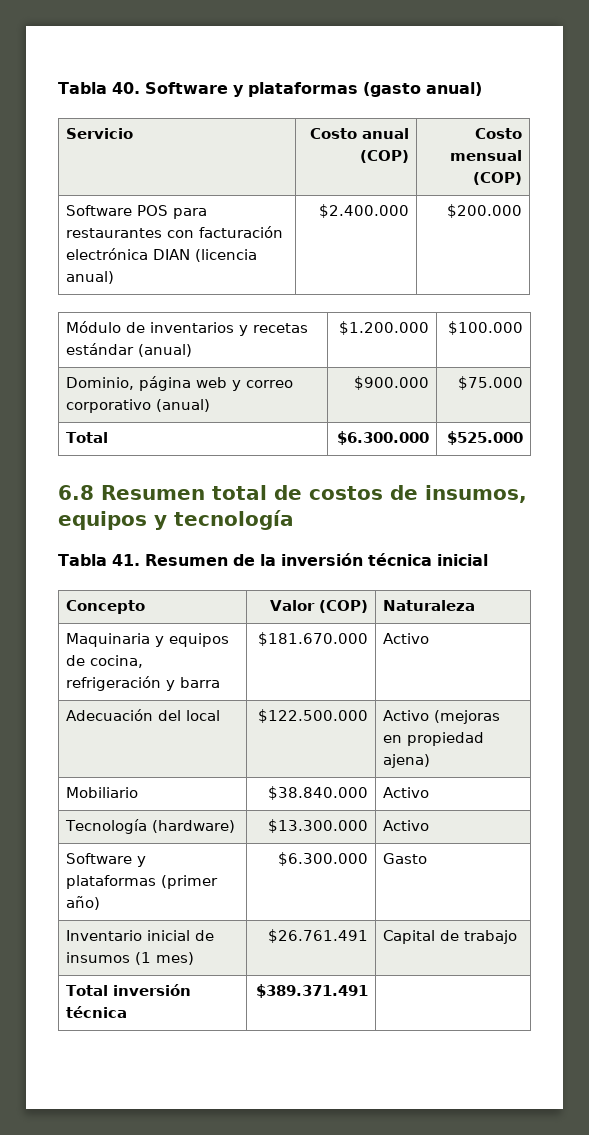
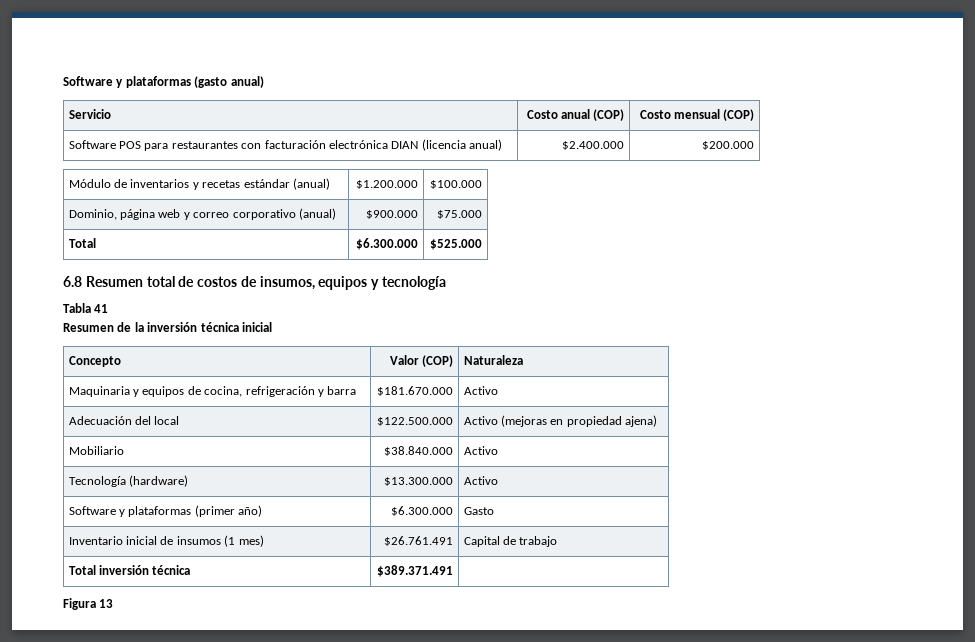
[58,82,140,94] Tabla 40. -> (63, 81) none
[111,554,140,566] 41. -> [94,304,109,313] 41 //
(368, 991) none -> [63,598,114,610] // Figura 13

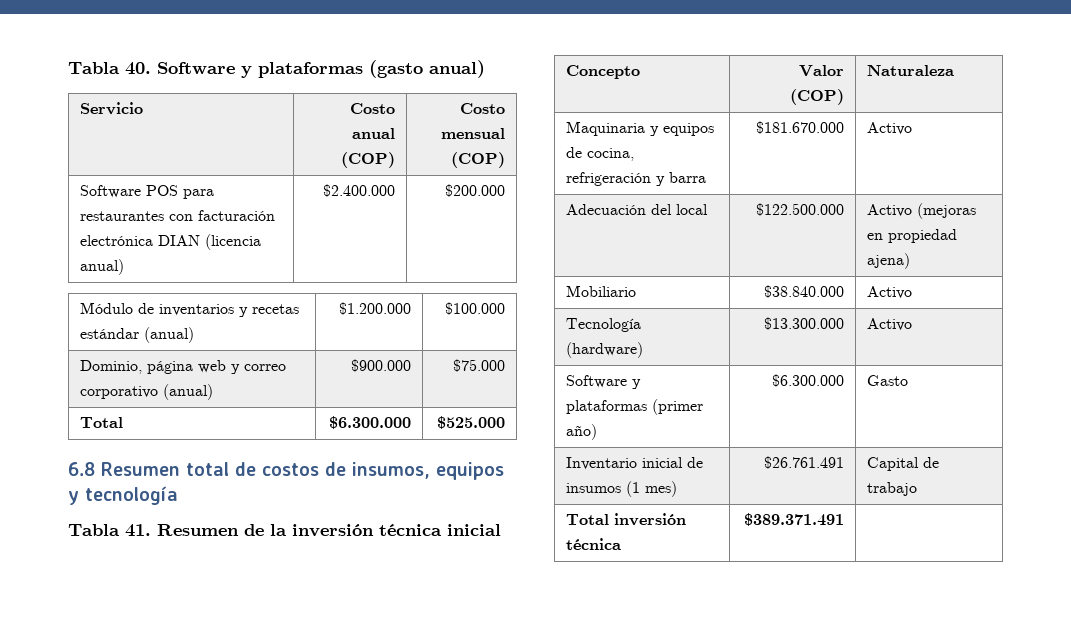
(63, 81) none -> [68,62,151,75] Tabla 40.
[94,304,109,313] 41 // -> [125,524,151,537] 41.
[63,598,114,610] // Figura 13 -> (844, 519) none

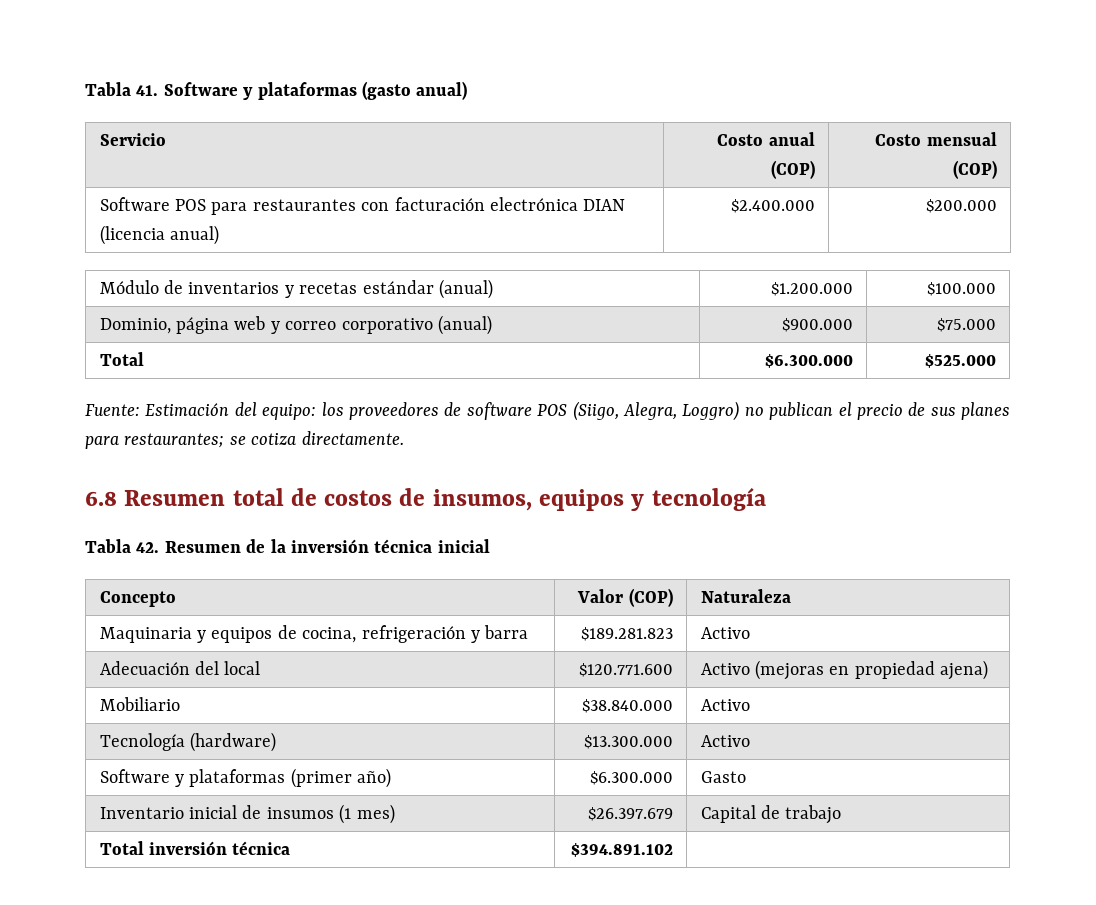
[68,62,151,75] Tabla 40. -> [85,82,159,96] Tabla 41.
(505, 422) none -> [85,401,1011,421] [85,431,404,449] // Fuente: Estimación del equipo: los proveedores de software POS (Siigo, Alegra, Loggro) no publican el precio de sus planes para restaurantes; se cotiza directamente.
[125,524,151,537] 41. -> [136,542,160,553] 42.
[755,121,844,134] $181.670.000 -> [580,627,673,641] $189.281.823
[755,203,844,216] $122.500.000 -> [578,663,673,677] $120.771.600
[763,456,844,469] $26.761.491 -> [587,807,673,821] $26.397.679
[743,513,844,526] $389.371.491 -> [570,843,673,857] $394.891.102

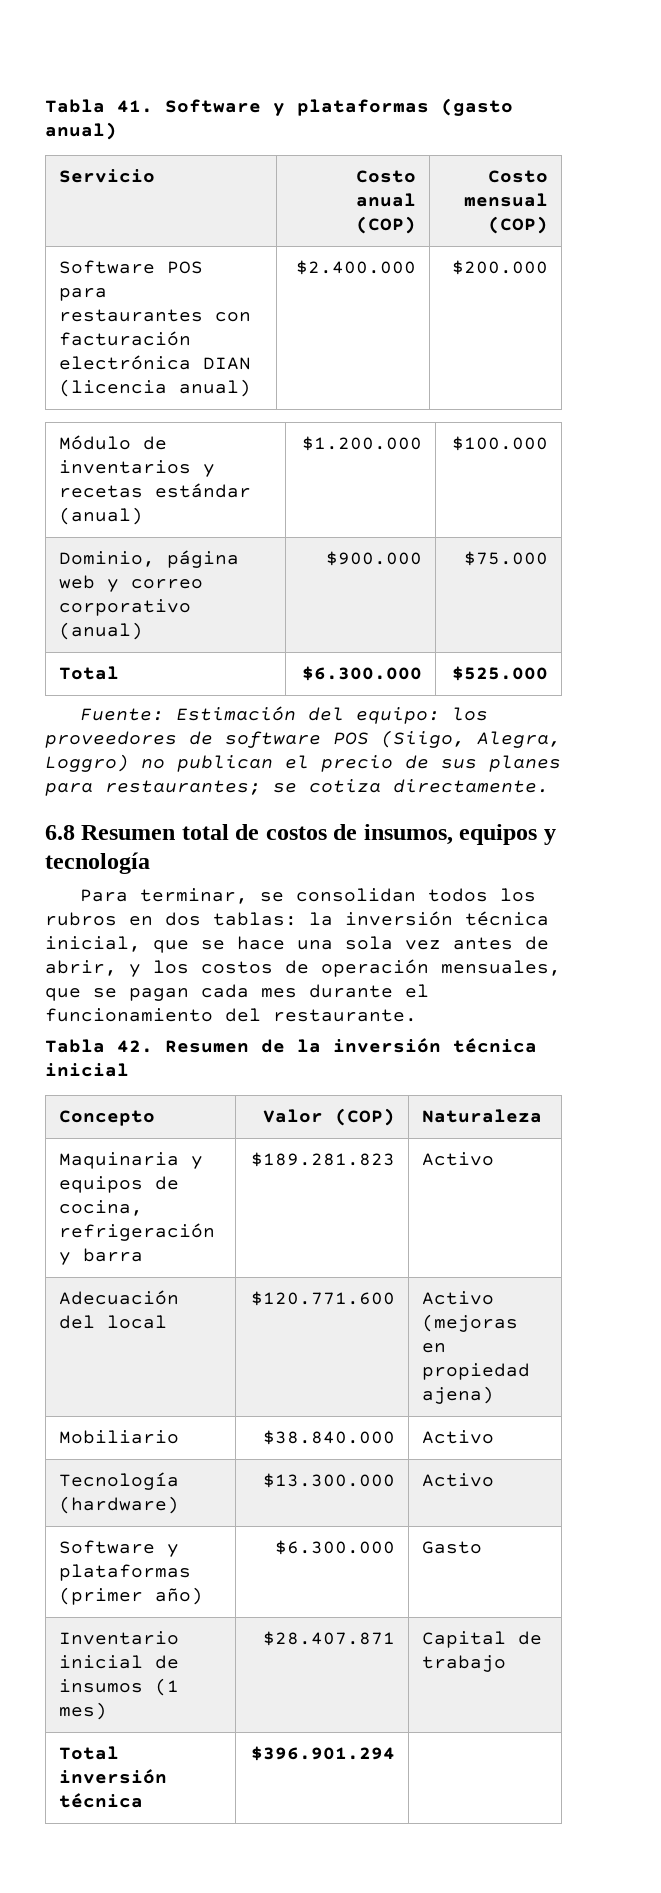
(766, 499) none -> [80,888,537,904] [45,911,549,926] [45,936,549,953] [45,959,561,977] [45,984,429,1001] [45,1008,417,1022] // Para terminar, se consolidan todos los rubros en dos tablas: la inversión técnica inicial, que se hace una sola vez antes de abrir, y los costos de operación mensuales, que se pagan cada mes durante el funcionamiento del restaurante.
[587,807,673,821] $26.397.679 -> [262,1631,395,1646] $28.407.871
[570,843,673,857] $394.891.102 -> [250,1746,395,1761] $396.901.294

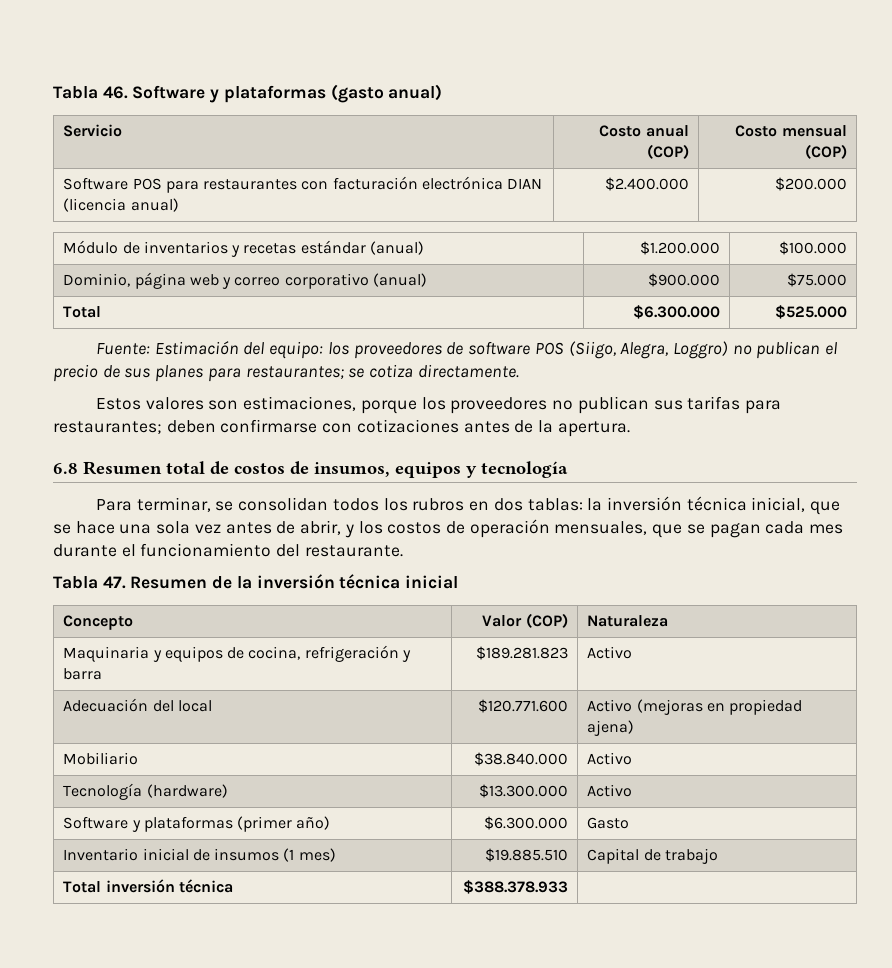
[45,99,153,113] Tabla 41. -> [53,86,128,99] Tabla 46.
(549, 786) none -> [96,396,781,414] [53,419,630,437] // Estos valores son estimaciones, porque los proveedores no publican sus tarifas para restaurantes; deben confirmarse con cotizaciones antes de la apertura.
[117,1040,153,1053] 42. -> [102,576,126,589] 47.
[262,1631,395,1646] $28.407.871 -> [484,848,568,862] $19.885.510
[250,1746,395,1761] $396.901.294 -> [462,880,568,894] $388.378.933

